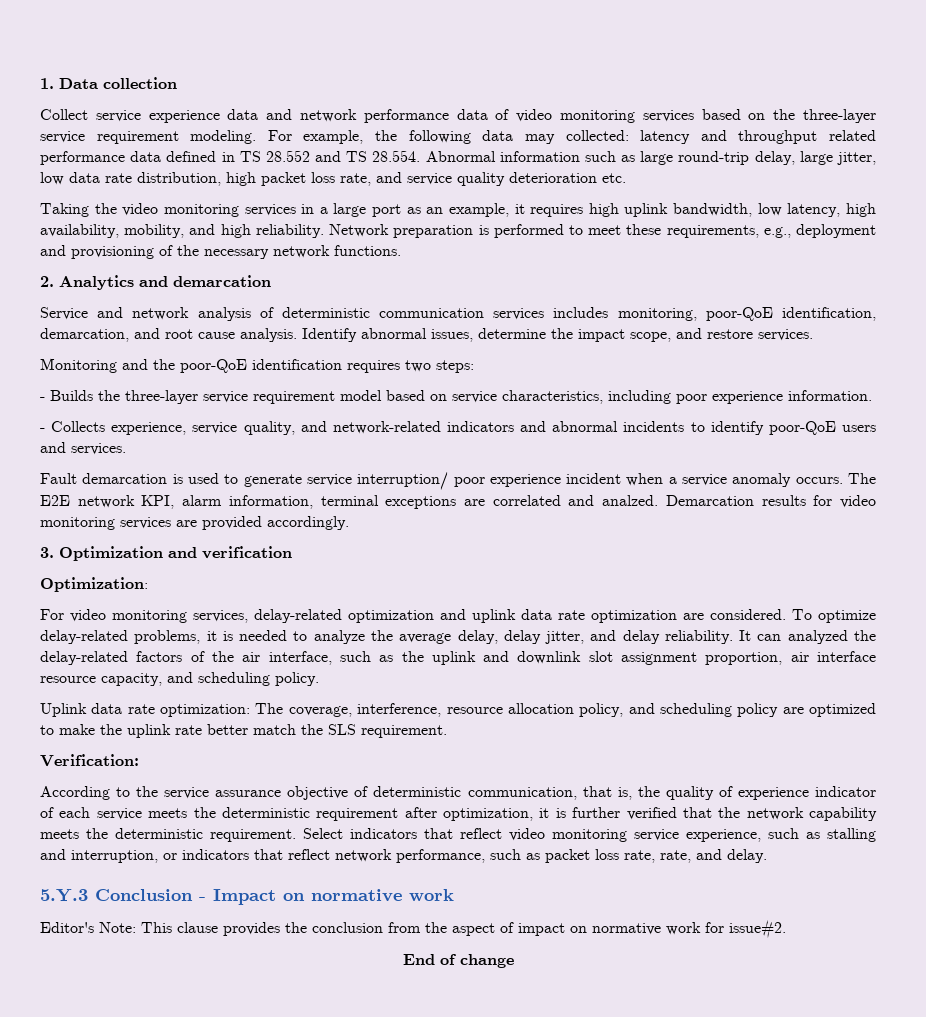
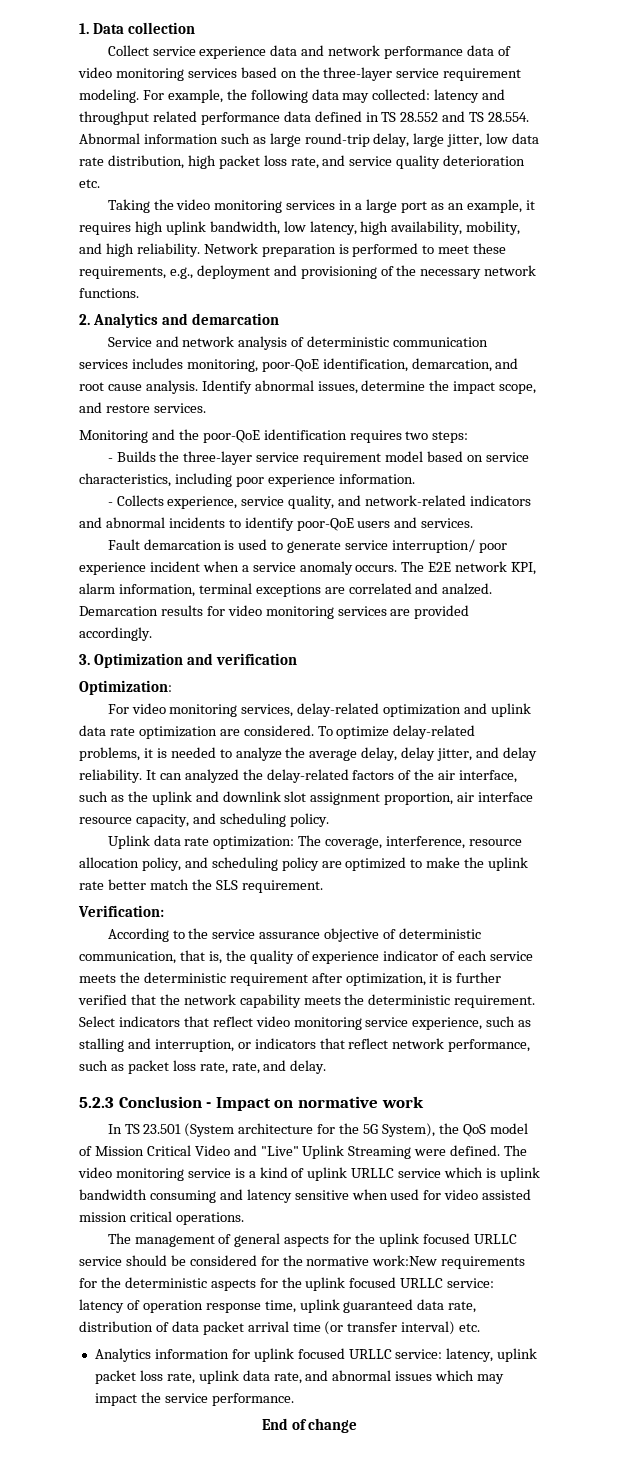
[40,889,88,902] 5.Y.3 -> [79,1097,114,1108] 5.2.3
[40,919,786,939] Editor's Note: This clause provides the conclusion from the aspect of impact on normative work for issue#2. -> [107,1123,528,1137] [79,1145,528,1159] [78,1167,540,1181] [79,1189,532,1203] [79,1211,244,1225] [107,1233,517,1247] [79,1255,526,1269] [79,1277,495,1291] [79,1299,477,1313] [79,1321,481,1335] [94,1348,538,1362] [94,1370,505,1384] [94,1392,294,1406] In TS 23.501 (System architecture for the 5G System), the QoS model of Mission Critical Video and "Live" Uplink Streaming were defined. The video monitoring service is a kind of uplink URLLC service which is uplink bandwidth consuming and latency sensitive when used for video assisted mission critical operations. // The management of general aspects for the uplink focused URLLC service should be considered for the normative work:New requirements for the deterministic aspects for the uplink focused URLLC service: latency of operation response time, uplink guaranteed data rate, distribution of data packet arrival time (or transfer interval) etc. // Analytics information for uplink focused URLLC service: latency, uplink packet loss rate, uplink data rate, and abnormal issues which may impact the service performance.

